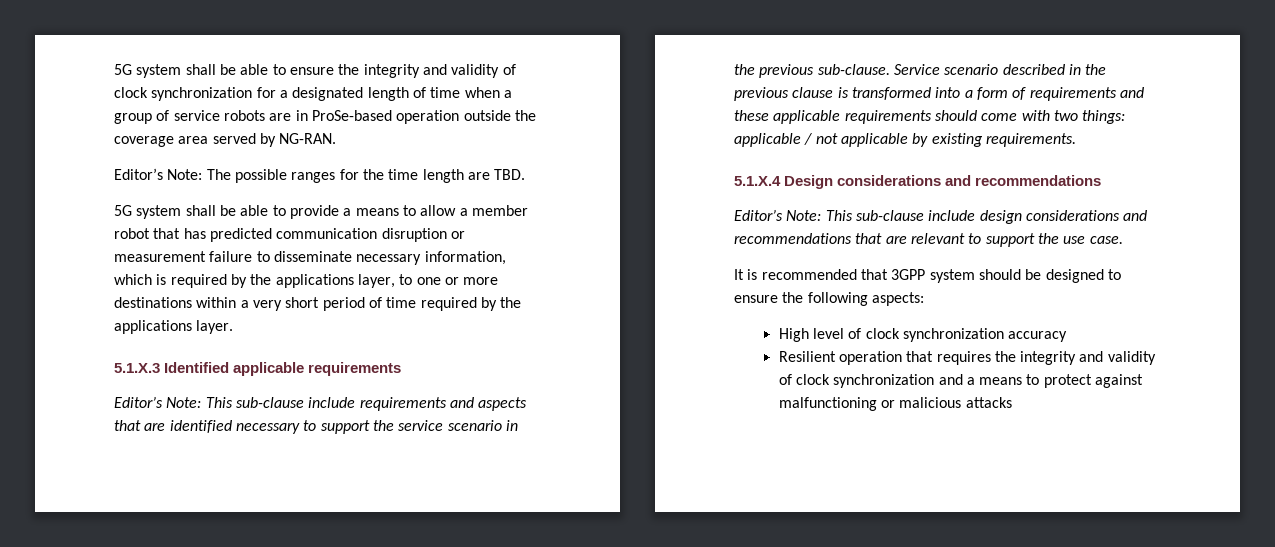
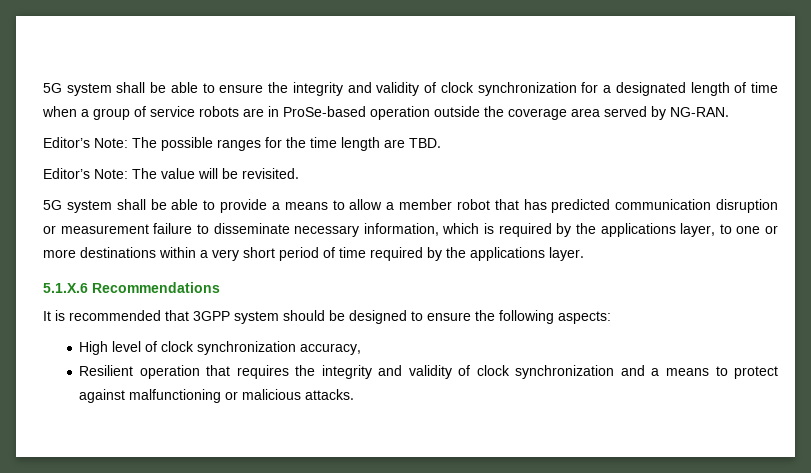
(526, 174) none -> [43,168,299,179] // Editor’s Note: The value will be revisited.
[114,362,402,376] [114,396,528,411] [114,420,518,434] [734,64,1107,78] [734,87,1144,101] [734,110,1126,124] [734,133,1076,147] [734,175,1102,189] [734,209,1148,224] [734,233,1123,247] 5.1.X.3 Identified applicable requirements // Editor’s Note: This sub-clause include requirements and aspects that are identified necessary to support the service scenario in the previous sub-clause. Service scenario described in the previous clause is transformed into a form of requirements and these applicable requirements should come with two things: applicable / not applicable by existing requirements. // 5.1.X.4 Design considerations and recommendations // Editor’s Note: This sub-clause include design considerations and recommendations that are relevant to support the use case. -> [43,282,220,293] 5.1.X.6 Recommendations
[1008,331,1068,342] accuracy -> [300,343,362,355] accuracy,
[965,397,1012,408] attacks -> [305,389,355,400] attacks.

